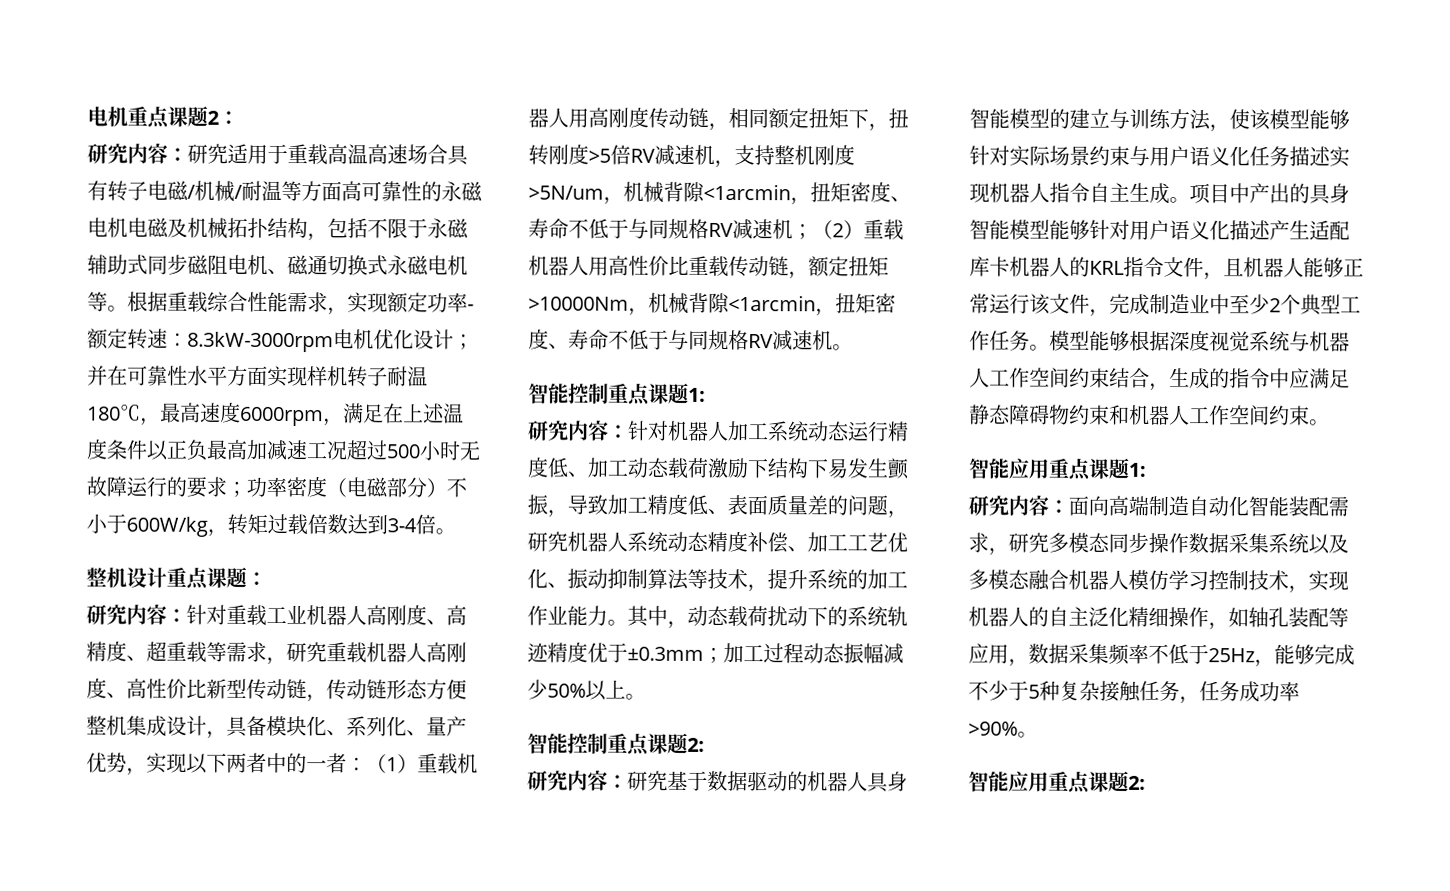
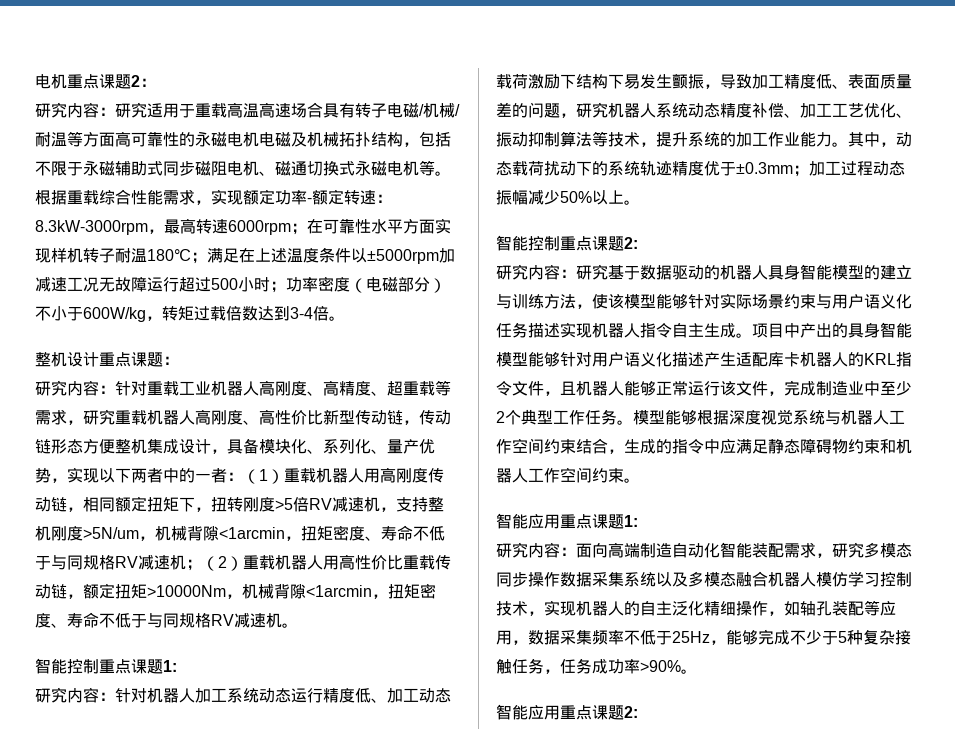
[333,329,474,350] [87,365,108,386] 电机优化设计；并 -> [148,218,307,235] ，最高转速6000rpm；
[140,401,344,427] ，最高速度6000rpm， -> [191,252,207,264] ；
[166,439,248,461] 正负最高 -> [367,249,439,264] ±5000rpm
(348, 451) none -> [99,276,179,292] 无故障运行
[459,440,481,461] [86,476,227,498] 无故障运行的要求 -> (270, 284) none

